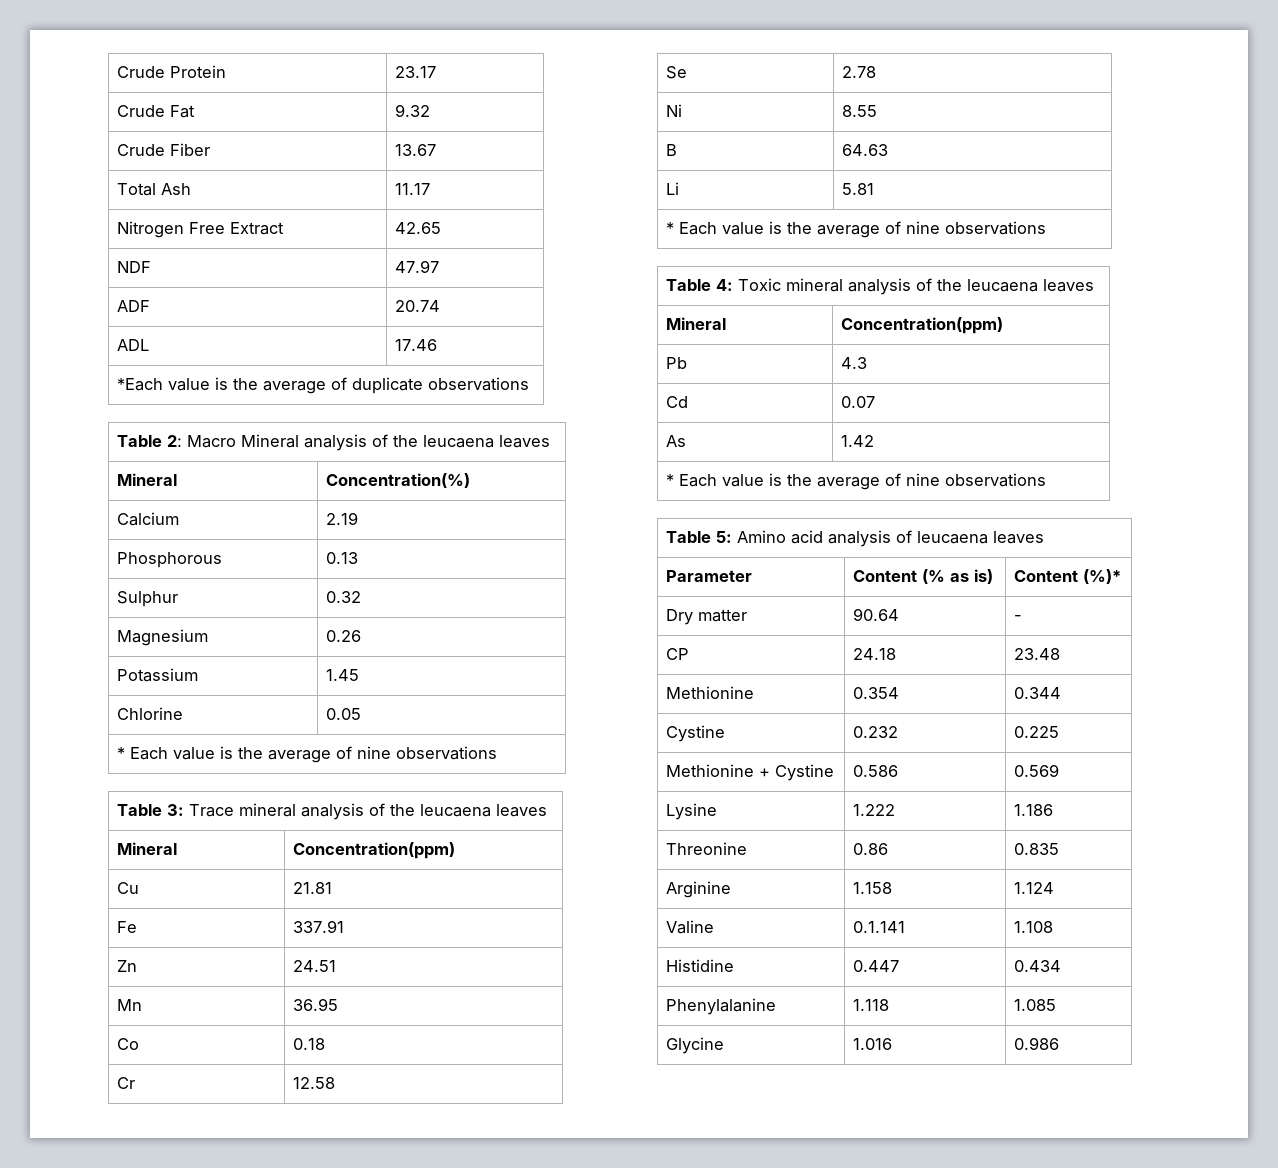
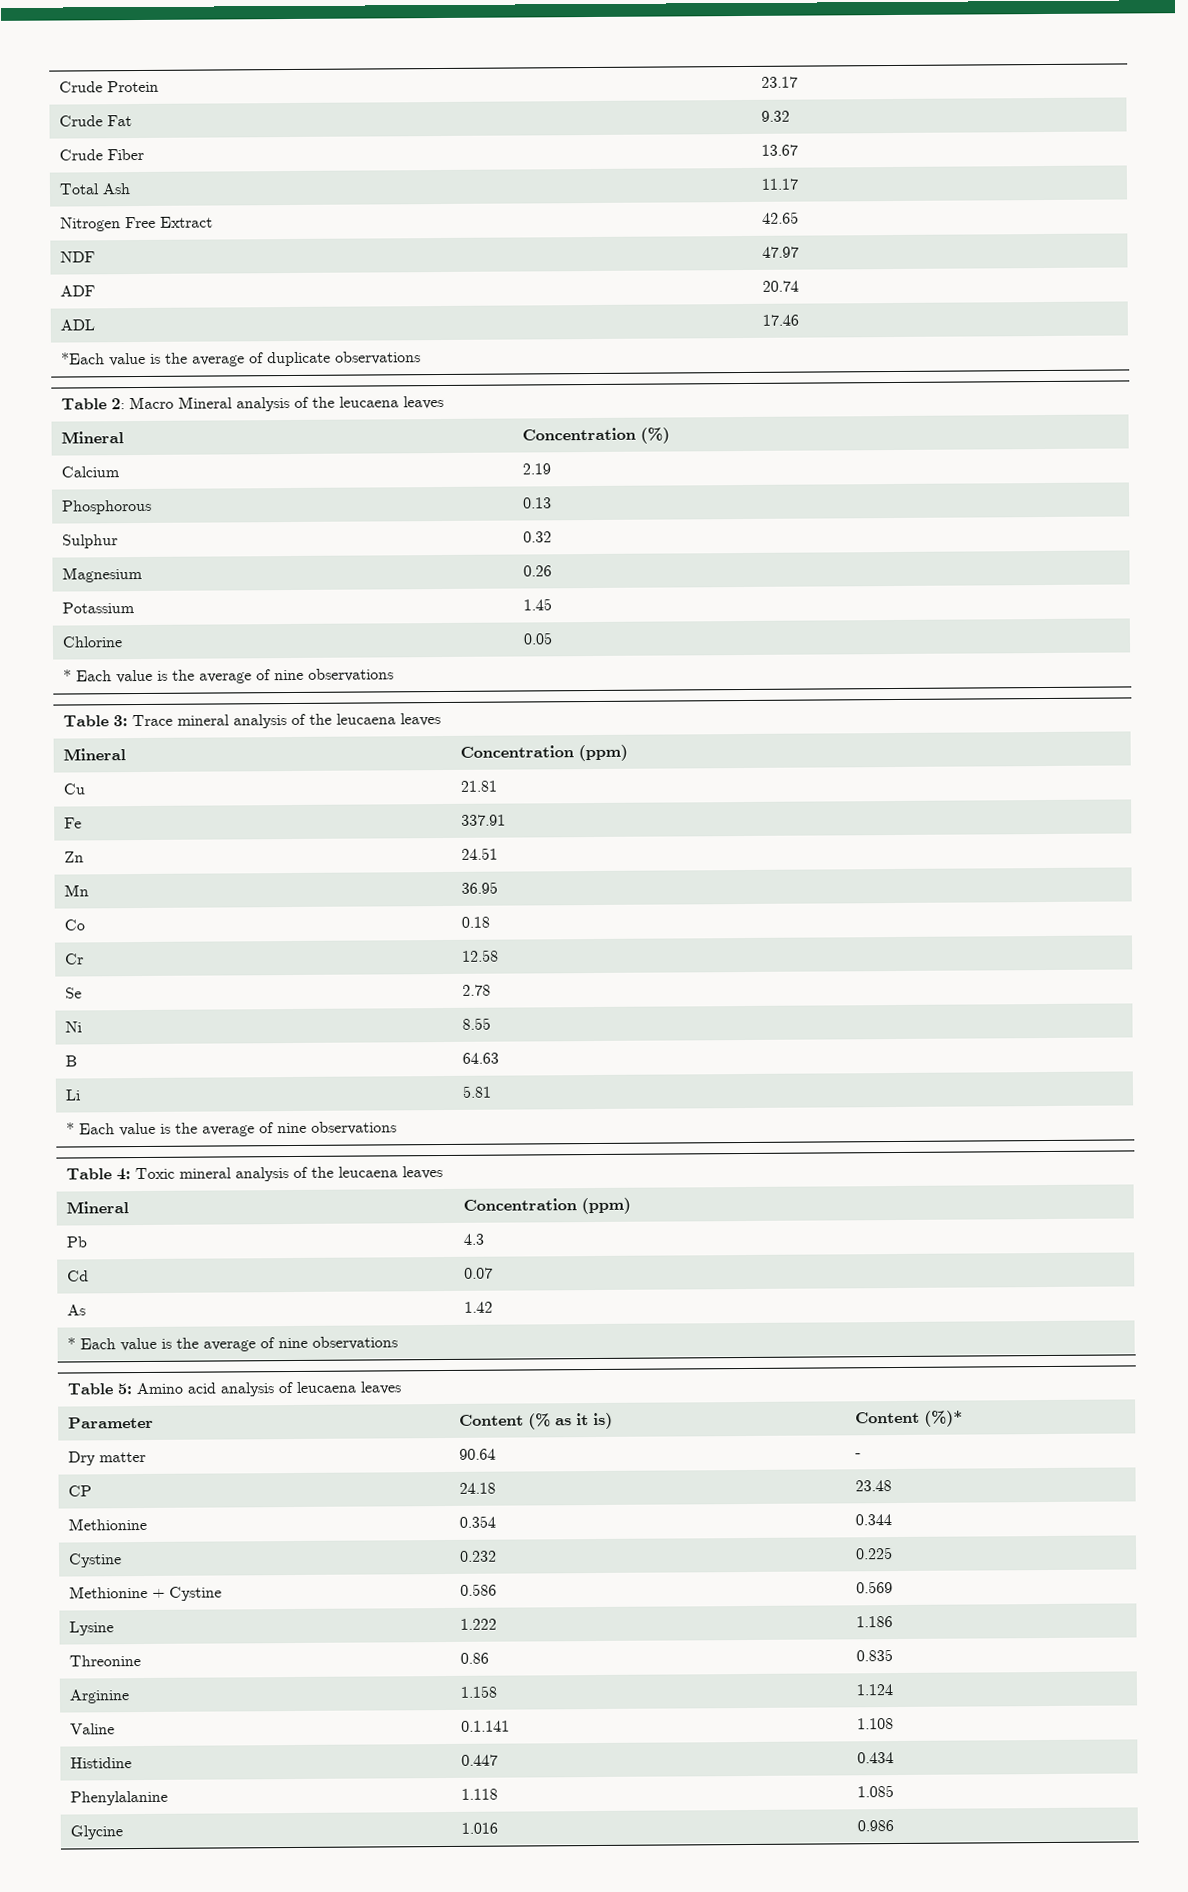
[325,473,470,488] Concentration(%) -> [522,427,671,444] Concentration (%)
[292,842,455,859] Concentration(ppm) -> [460,744,629,762] Concentration (ppm)
[840,317,1003,334] Concentration(ppm) -> [463,1197,632,1215] Concentration (ppm)
(969, 577) none -> [576,1413,590,1426] it

